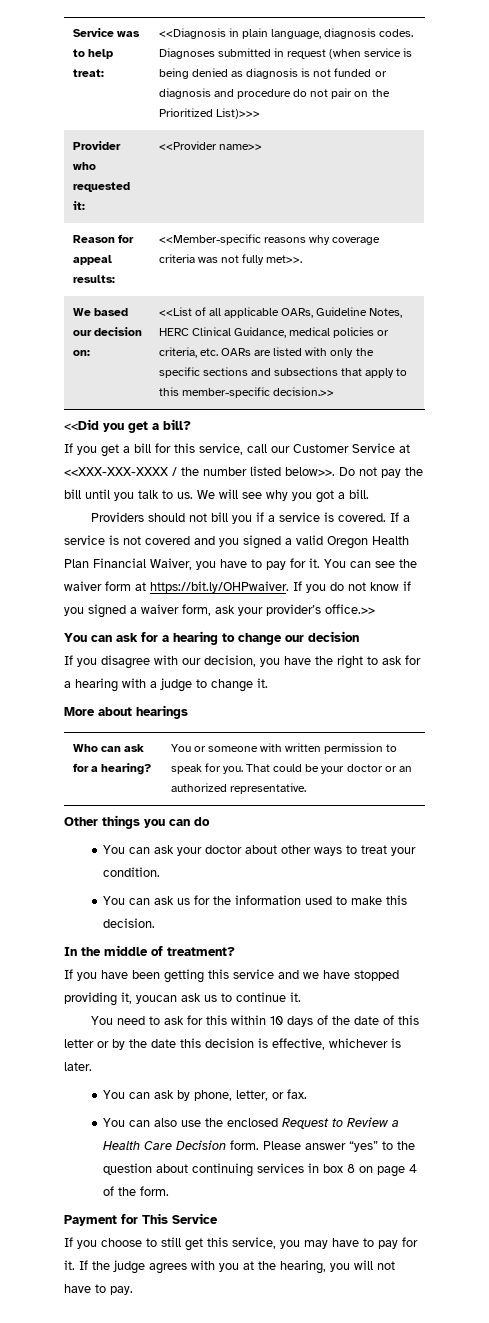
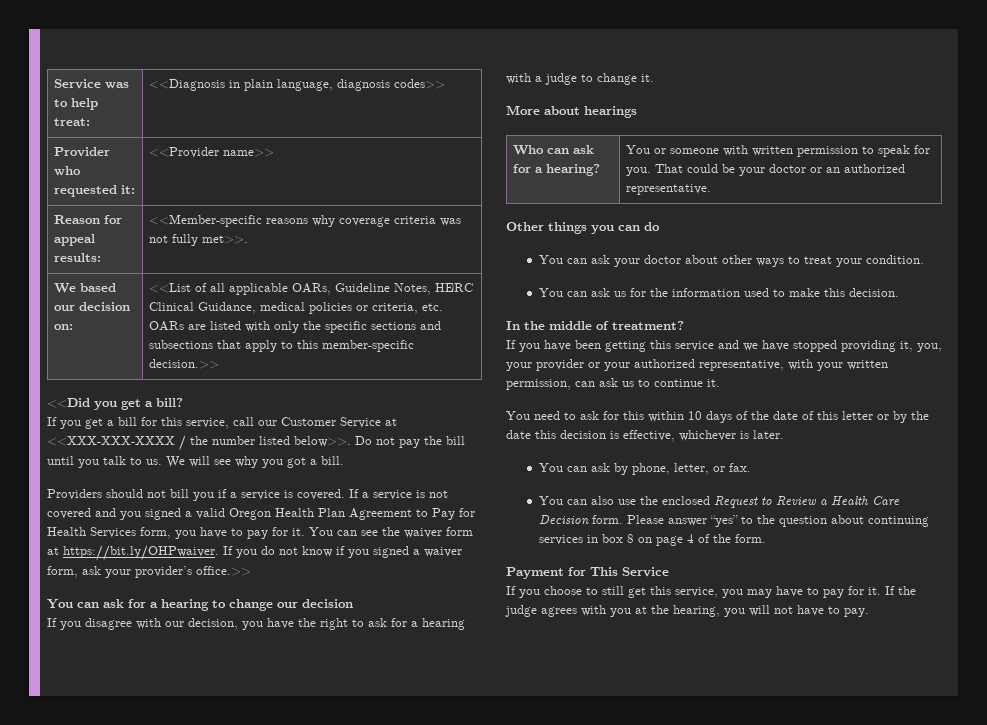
[379,29,414,37] [158,48,413,59] [158,68,387,79] [158,88,390,99] [158,108,260,119] codes. Diagnoses submitted in request (when service is being denied as diagnosis is not funded or diagnosis and procedure do not pair on the Prioritized List)>>> -> [394,79,446,89] codes>>
[93,558,192,570] Financial Waiver, -> [349,508,475,520] [47,527,171,539] Agreement to Pay for Health Services form,
[136,995,177,1004] youcan -> [917,343,942,352] [506,359,888,371] [506,379,595,390] you, your provider or your authorized representative, with your written permission, can

